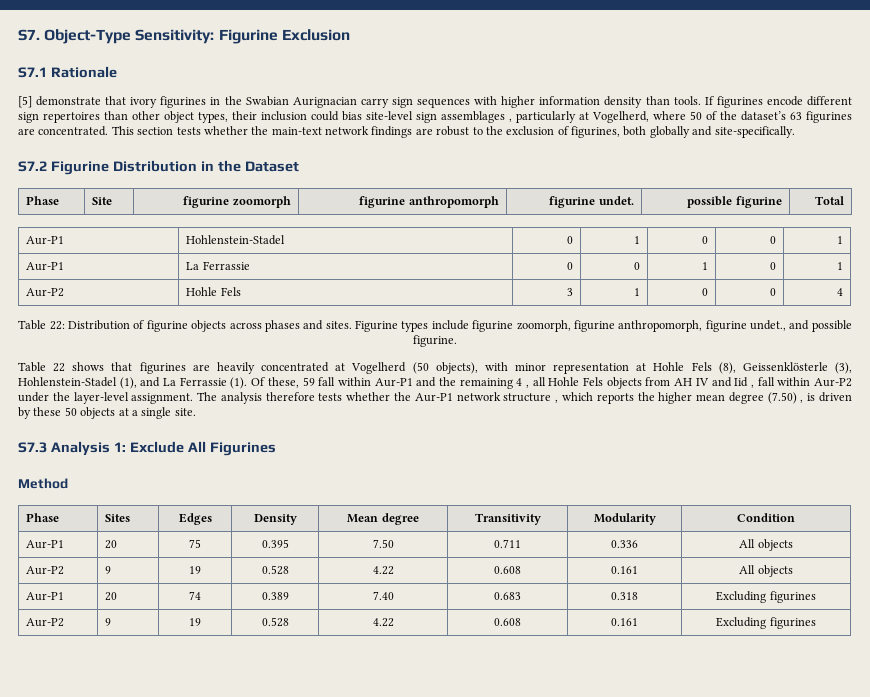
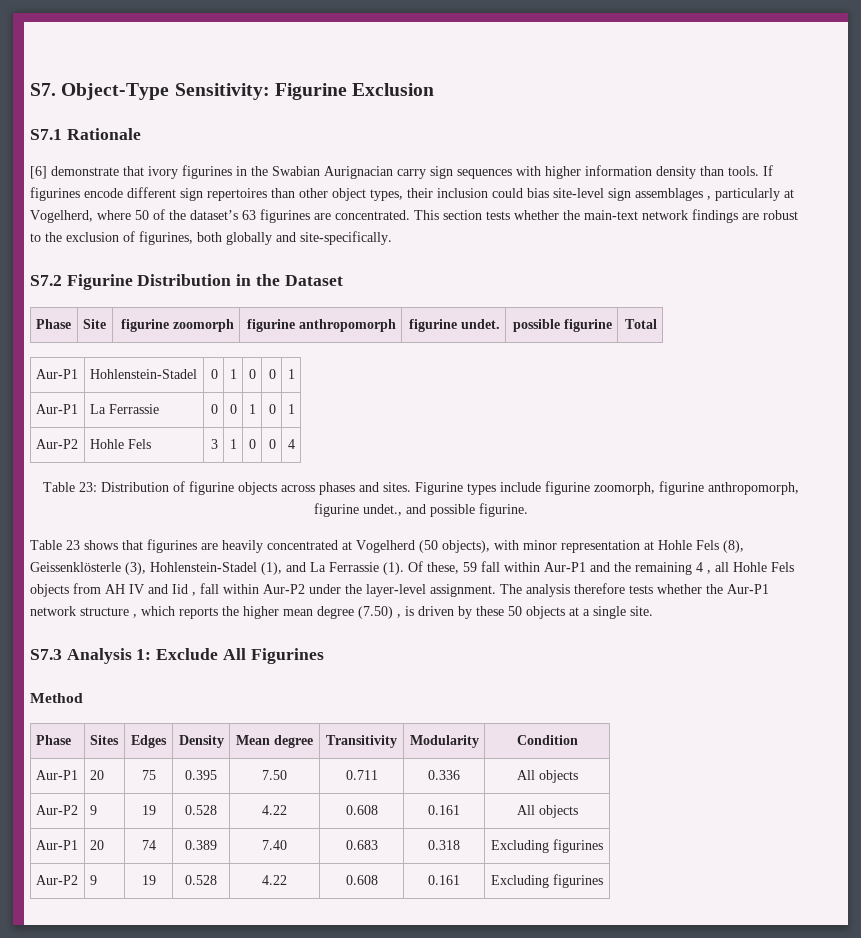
[18,96,32,108] [5] -> [30,166,47,179] [6]
[49,321,65,330] 22: -> [79,482,97,492] 23:
[53,363,66,372] 22 -> [66,540,80,550] 23

